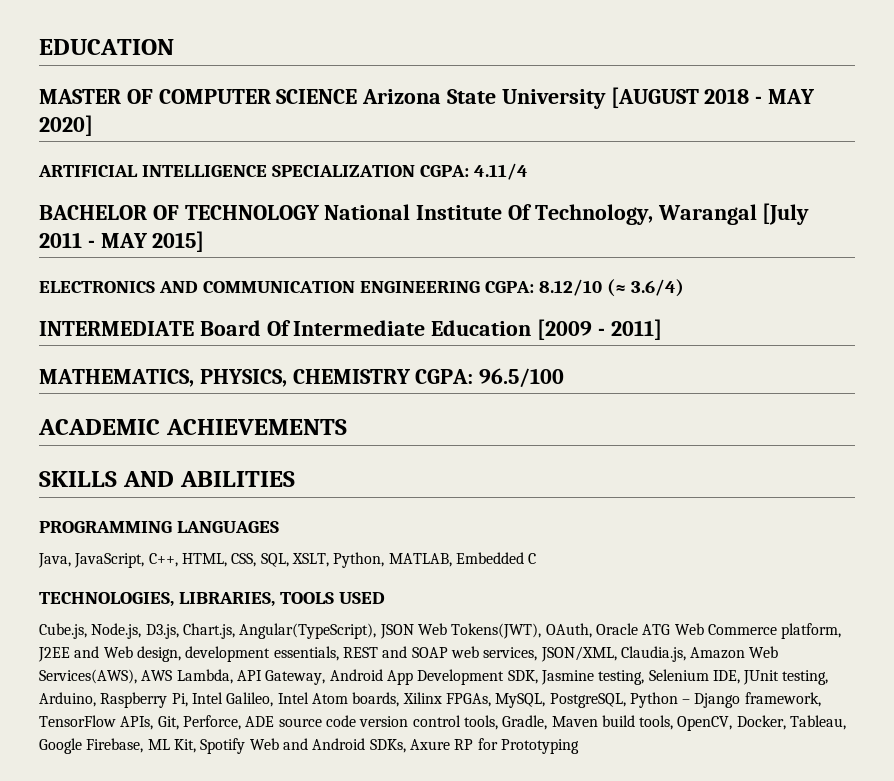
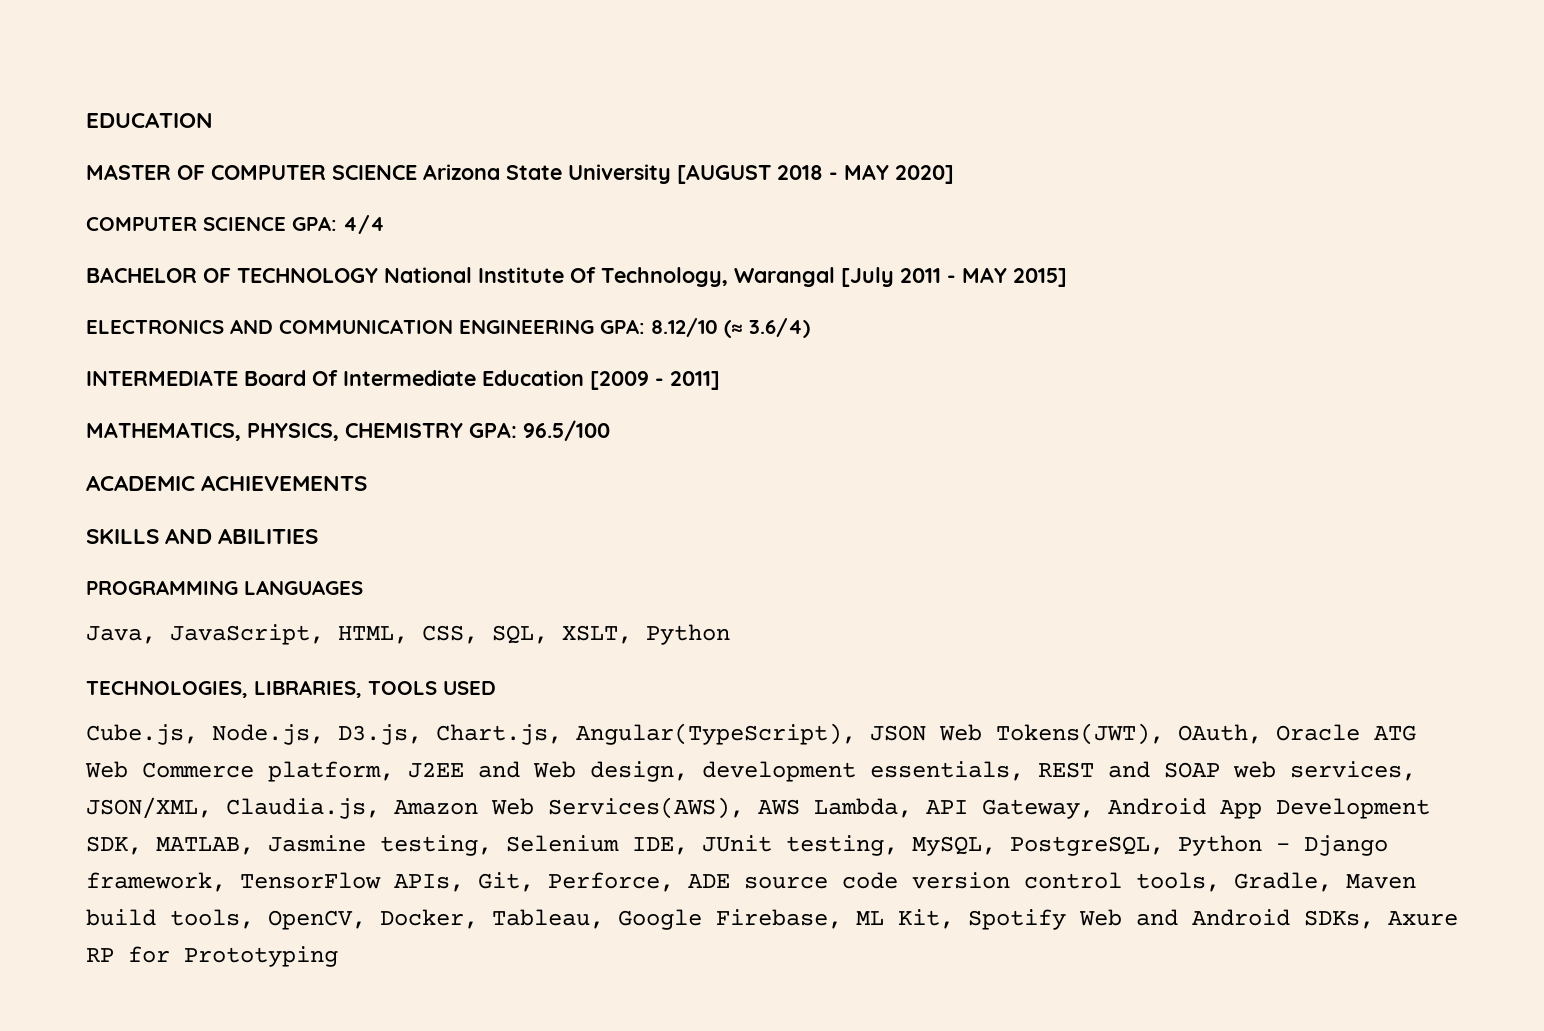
[38,163,528,180] ARTIFICIAL INTELLIGENCE SPECIALIZATION CGPA: 4.11/4 -> [86,215,385,234] COMPUTER SCIENCE GPA: 4/4
[484,281,534,293] CGPA: -> [600,319,645,334] GPA:
[415,369,474,384] CGPA: -> [469,422,517,438] GPA:
[148,553,178,567] C++, -> (324, 634) none
[333,552,537,568] Python, MATLAB, Embedded C -> [646,624,730,645] Python
(538, 677) none -> [156,837,254,855] MATLAB,
[39,692,491,708] Arduino, Raspberry Pi, Intel Galileo, Intel Atom boards, Xilinx FPGAs, -> (898, 845) none

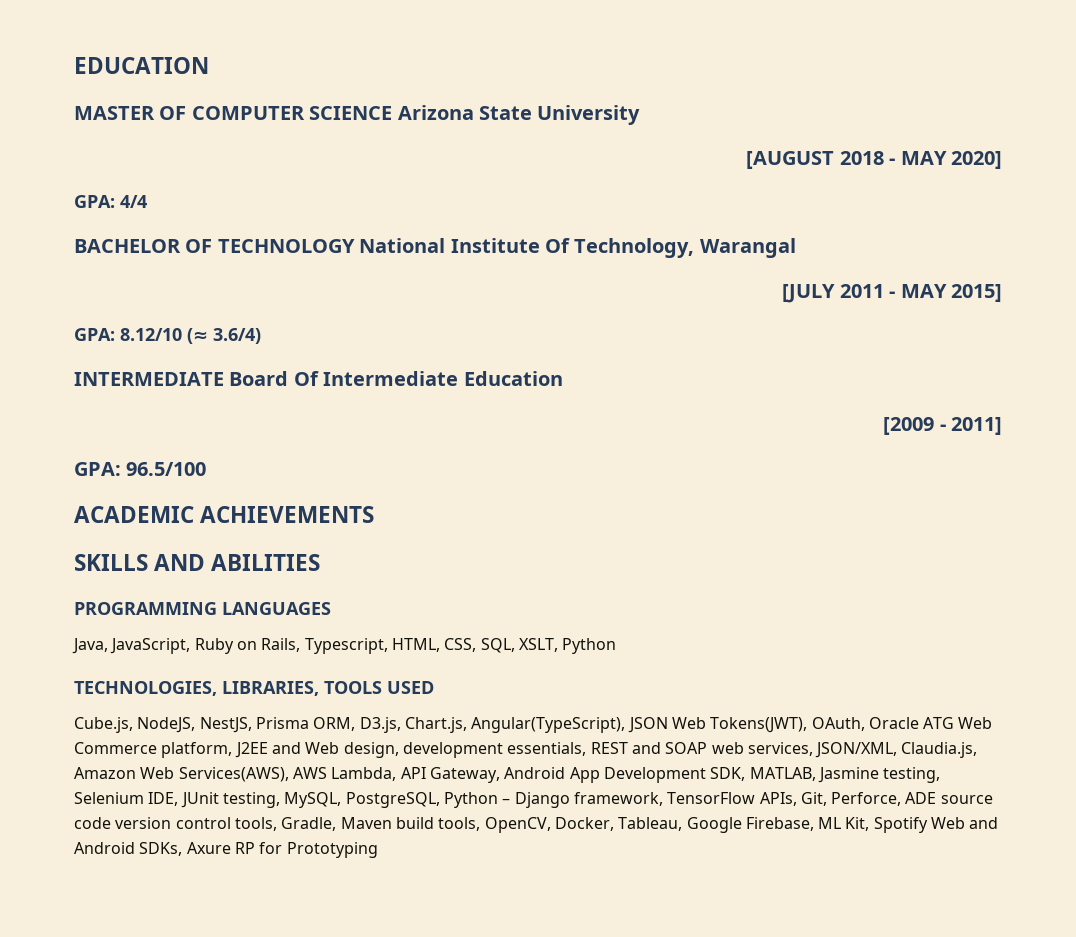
(671, 174) none -> (641, 115) //
[86,217,286,231] COMPUTER SCIENCE -> (1002, 160) none
[841,267,894,287] [July -> [782,284,836,303] // [JULY
[86,319,594,334] ELECTRONICS AND COMMUNICATION ENGINEERING -> (1002, 293) none
(584, 378) none -> (563, 378) //
[86,422,463,441] MATHEMATICS, PHYSICS, CHEMISTRY -> (1002, 426) none
(324, 634) none -> [194,638,388,654] Ruby on Rails, Typescript,
[212,724,324,745] Node.js, -> [137,717,356,733] NodeJS, NestJS, Prisma ORM,

